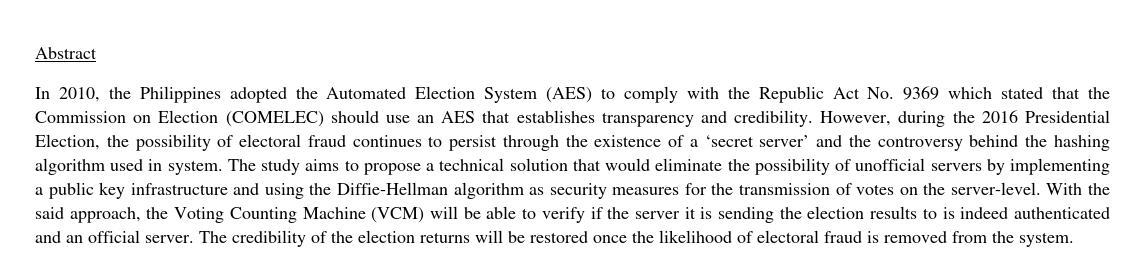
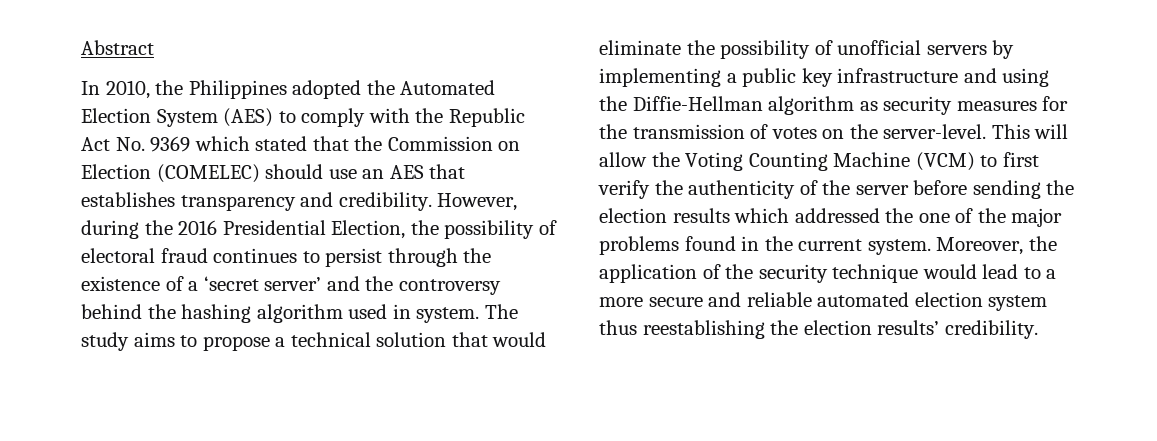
[1046,183,1110,195] [35,207,141,223] With the said approach, -> [991,124,1069,139] [599,152,647,167] This will allow
[429,206,1111,223] [35,230,1074,247] will be able to verify if the server it is sending the election results to is indeed authenticated and an official server. The credibility of the election returns will be restored once the likelihood of electoral fraud is removed from the system. -> [980,152,1039,167] [598,180,1075,199] [599,208,1063,227] [599,236,1057,255] [599,264,1057,283] [599,292,1048,311] [599,320,1038,339] to first verify the authenticity of the server before sending the election results which addressed the one of the major problems found in the current system. Moreover, the application of the security technique would lead to a more secure and reliable automated election system thus reestablishing the election results’ credibility.

